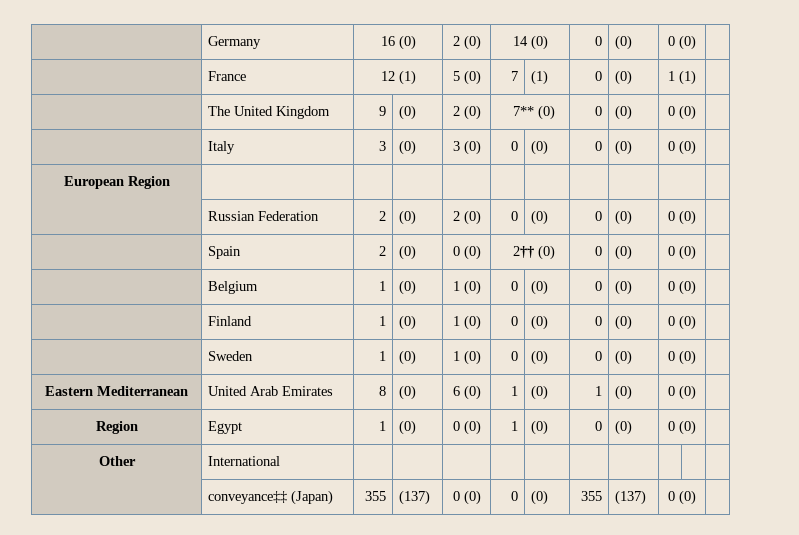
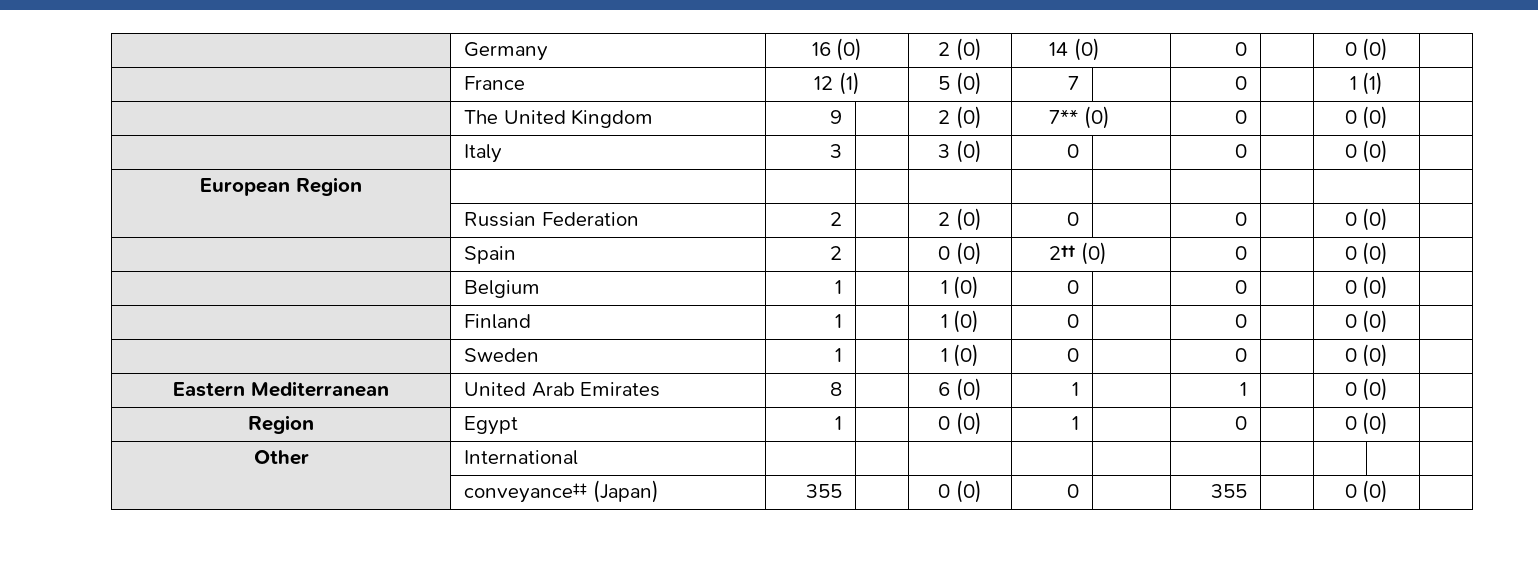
[615,35,633,50] (0) -> (1247, 49) none
[531,70,549,85] [594,71,602,81] [615,70,633,85] (1) | 0 | (0) -> [1234,76,1247,90] | 0 |
[399,105,417,120] (0) -> (842, 117) none
[615,105,633,120] (0) -> (1247, 117) none
[399,140,417,155] (0) -> (842, 151) none
[531,140,549,155] [594,141,602,151] [615,140,633,155] (0) | 0 | (0) -> [1234,144,1247,158] | 0 |
[399,210,417,225] (0) -> (842, 219) none
[531,210,549,225] [594,211,602,221] [615,210,633,225] (0) | 0 | (0) -> [1234,212,1247,226] | 0 |
[399,245,417,260] (0) -> (842, 253) none
[615,245,633,260] (0) -> (1247, 253) none
[399,280,417,295] [452,280,481,295] [510,281,518,291] [531,280,549,295] [594,281,602,291] [615,280,633,295] (0) | 1 (0) | 0 | (0) | 0 | (0) -> [940,276,980,299] [1066,280,1079,294] [1234,280,1247,294] | 1 (0) | 0 | | 0 |
[399,315,417,330] [452,315,481,330] [510,316,518,326] [531,315,549,330] [594,316,602,326] [615,315,633,330] (0) | 1 (0) | 0 | (0) | 0 | (0) -> [940,310,980,333] [1066,314,1079,328] [1234,314,1247,328] | 1 (0) | 0 | | 0 |
[399,350,417,365] [452,350,481,365] [510,351,518,361] [531,350,549,365] [594,351,602,361] [615,350,633,365] (0) | 1 (0) | 0 | (0) | 0 | (0) -> [940,344,980,367] [1066,348,1079,362] [1234,348,1247,362] | 1 (0) | 0 | | 0 |
[399,385,417,400] (0) -> (842, 389) none
[531,385,549,400] [594,386,602,396] [615,385,633,400] (0) | 1 | (0) -> [1239,382,1247,396] | 1 |
[399,420,417,435] (0) -> (842, 423) none
[531,420,549,435] [594,421,602,431] [615,420,633,435] (0) | 0 | (0) -> [1234,416,1247,430] | 0 |
[399,490,431,505] (137) -> (842, 491) none
[531,490,549,505] [580,491,602,501] [615,490,647,505] (0) | 355 | (137) -> [1210,484,1247,498] | 355 |

